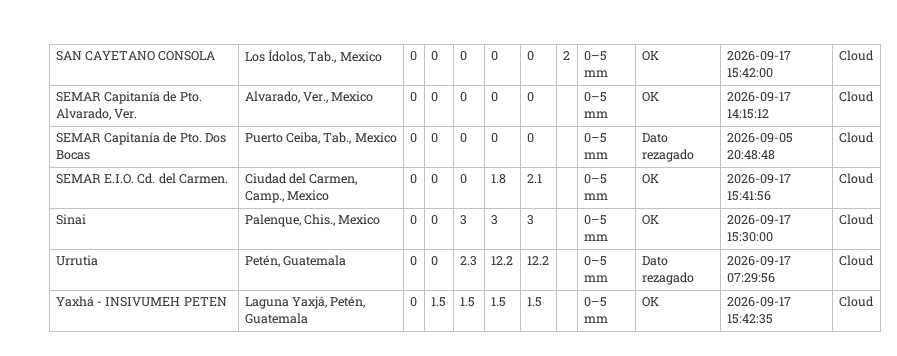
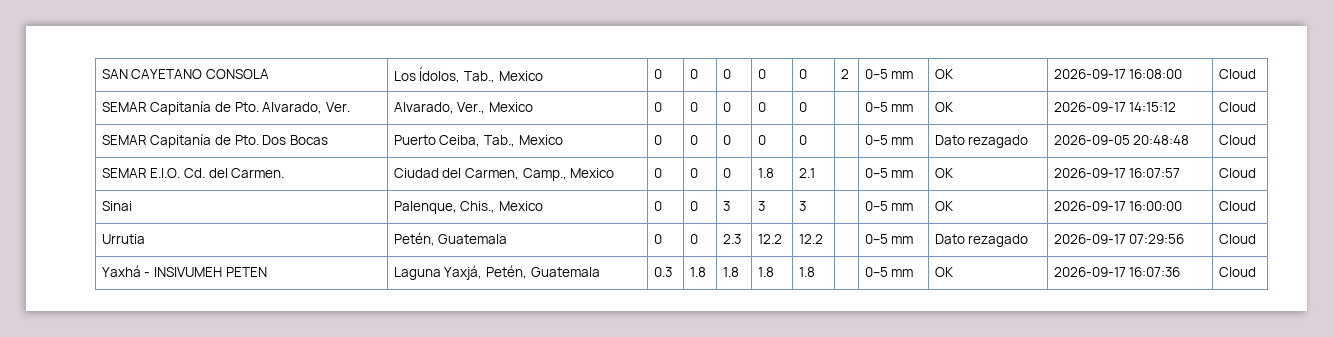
[726,68,773,78] 15:42:00 -> [1129,69,1183,79] 16:08:00
[726,191,771,201] 15:41:56 -> [1129,168,1181,178] 16:07:57
[726,232,773,242] 15:30:00 -> [1129,201,1183,211] 16:00:00
[409,297,417,307] [430,297,446,307] [459,297,475,307] [490,297,506,307] [526,297,542,307] [583,297,607,307] [583,316,608,323] [641,297,659,307] [726,297,791,307] [726,314,773,324] 0 | 1.5 | 1.5 | 1.5 | 1.5 | | 0–5 mm | OK | 2026-09-17 15:42:35 -> [653,267,672,277] [689,267,706,277] [722,267,739,277] [757,267,774,277] [798,267,815,277] [864,267,914,277] [934,267,954,277] [1053,267,1181,277] 0.3 | 1.8 | 1.8 | 1.8 | 1.8 | | 0–5 mm | OK | 2026-09-17 16:07:36

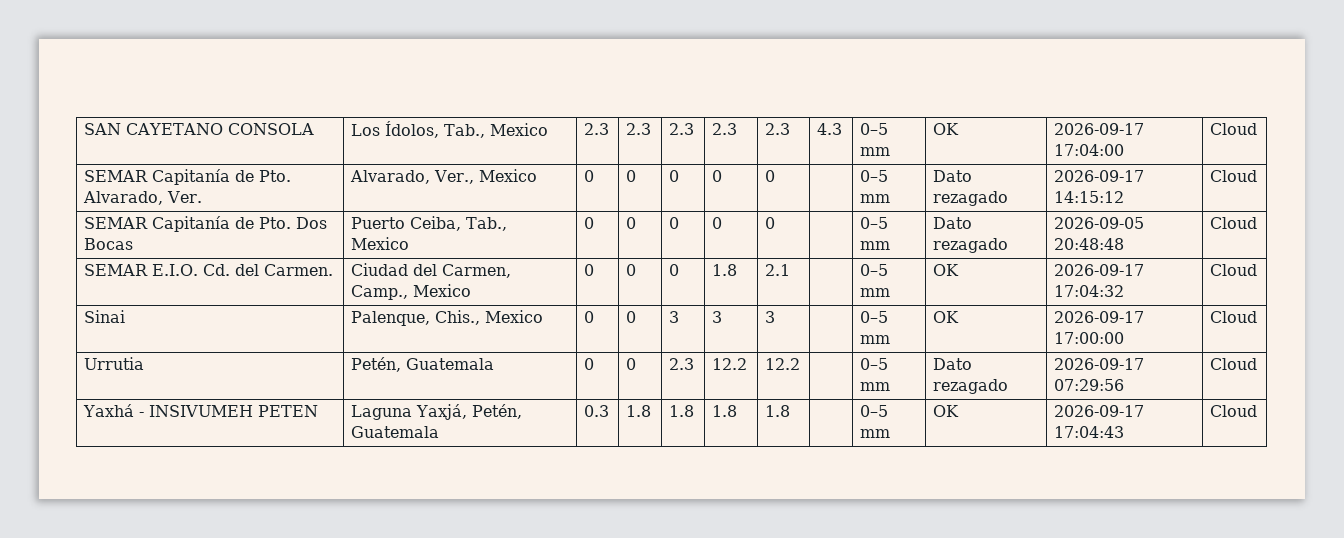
[653,69,662,79] [689,69,698,79] [722,69,731,79] [757,69,766,79] [798,69,807,79] [840,69,849,79] [864,69,914,79] [934,69,954,79] [1053,69,1183,79] 0 | 0 | 0 | 0 | 0 | 2 | 0–5 mm | OK | 2026-09-17 16:08:00 -> [584,123,610,135] [626,123,652,135] [669,123,695,135] [712,123,738,135] [765,123,791,135] [817,123,843,135] [860,123,889,135] [860,147,891,156] [933,123,960,135] [1054,123,1145,135] [1054,144,1125,156] 2.3 | 2.3 | 2.3 | 2.3 | 2.3 | 4.3 | 0–5 mm | OK | 2026-09-17 17:04:00
[934,102,954,112] OK -> [933,170,973,182] [933,191,1009,206] Dato rezagado
[1129,168,1181,178] 16:07:57 -> [1054,285,1125,297] 17:04:32
[1129,201,1183,211] 16:00:00 -> [1054,332,1125,344] 17:00:00
[1129,267,1181,277] 16:07:36 -> [1054,426,1125,438] 17:04:43

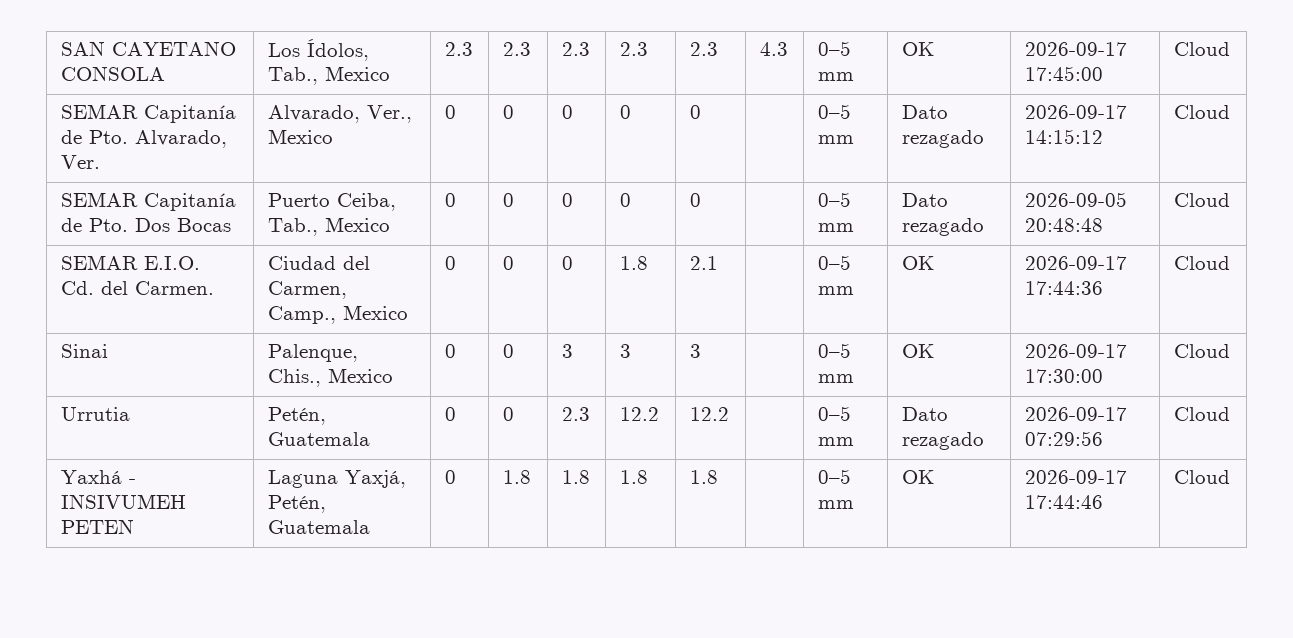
[1054,144,1125,156] 17:04:00 -> [1024,66,1103,81] 17:45:00
[1054,285,1125,297] 17:04:32 -> [1024,281,1103,295] 17:44:36
[1054,332,1125,344] 17:00:00 -> [1024,369,1103,383] 17:30:00
[584,405,610,417] 0.3 -> [444,470,456,484] 0
[1054,426,1125,438] 17:04:43 -> [1024,495,1103,509] 17:44:46

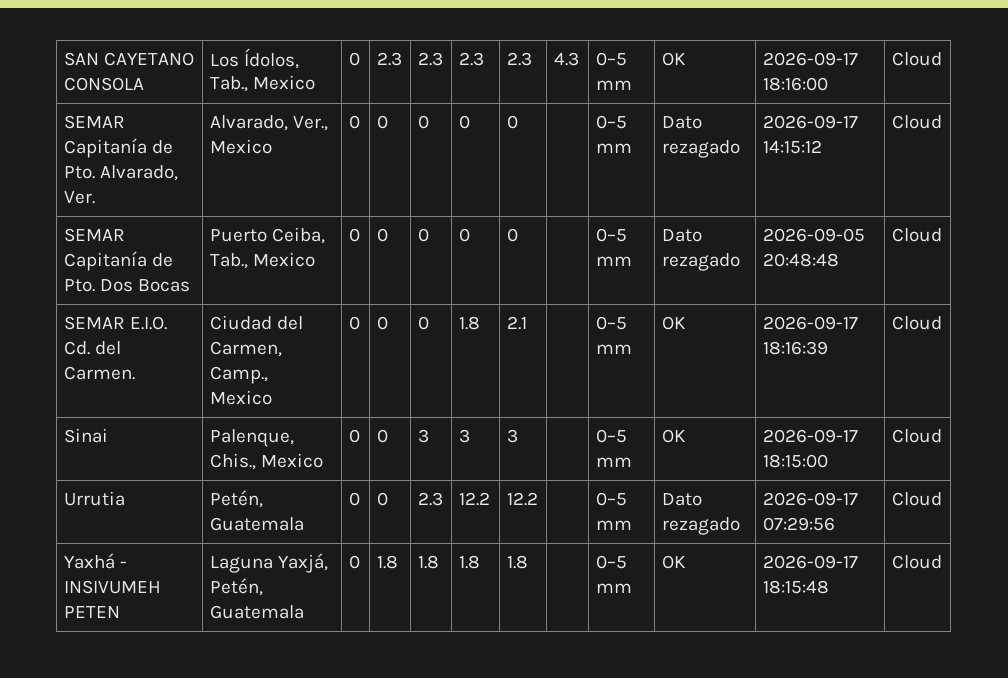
[444,42,473,56] 2.3 -> [348,52,360,66] 0
[1024,66,1103,81] 17:45:00 -> [762,77,828,91] 18:16:00
[1024,281,1103,295] 17:44:36 -> [762,341,828,355] 18:16:39
[1024,369,1103,383] 17:30:00 -> [762,454,828,468] 18:15:00
[1024,495,1103,509] 17:44:46 -> [762,580,829,594] 18:15:48

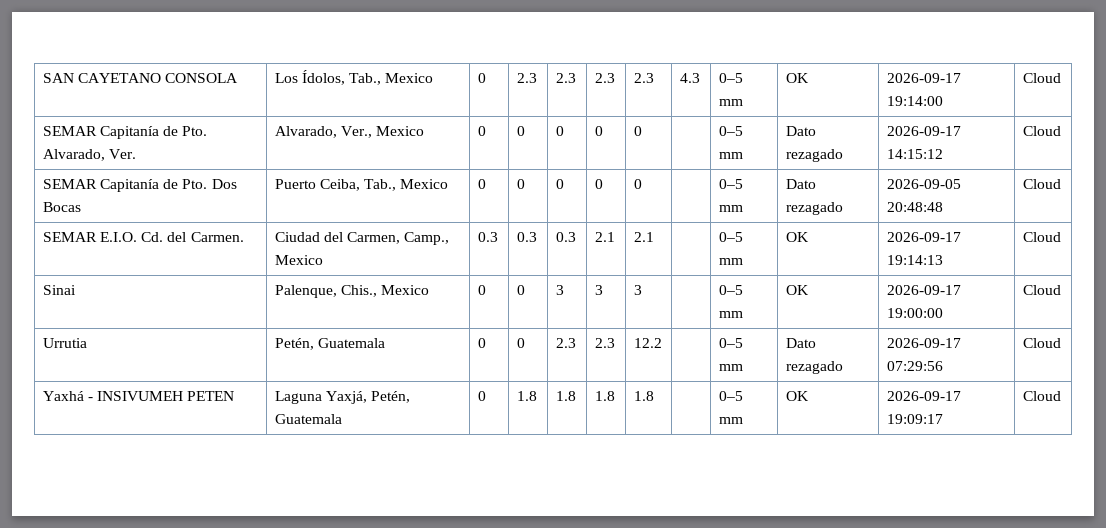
[762,77,828,91] 18:16:00 -> [886,96,943,106] 19:14:00
[348,316,360,330] [376,316,388,330] [417,316,429,330] [458,316,480,330] 0 | 0 | 0 | 1.8 -> [477,232,498,242] [516,232,537,242] [555,232,576,242] [594,232,615,242] 0.3 | 0.3 | 0.3 | 2.1
[762,341,828,355] 18:16:39 -> [886,255,943,265] 19:14:13
[762,454,828,468] 18:15:00 -> [886,308,943,318] 19:00:00
[458,492,490,506] 12.2 -> [594,338,615,348] 2.3
[762,580,829,594] 18:15:48 -> [886,414,943,424] 19:09:17

